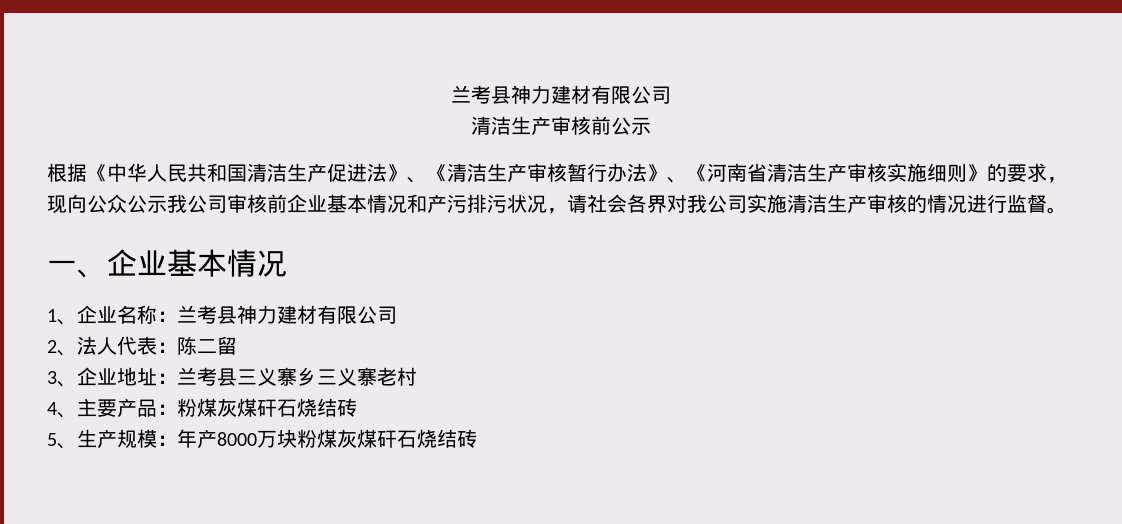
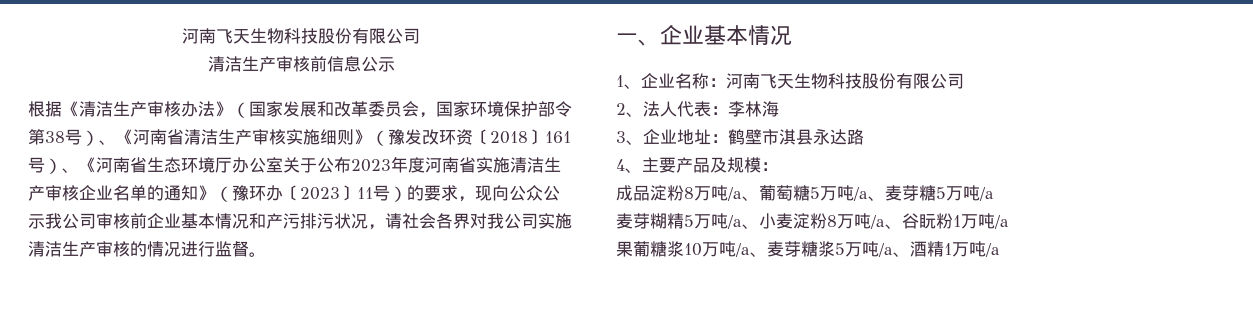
[451,85,591,104] 兰考县神力建材 -> [182,28,352,44] 河南飞天生物科技股份
(611, 125) none -> [326,56,361,72] 信息
[107,163,667,183] 中华人民共和国清洁生产促进法》、《清洁生产审核暂行办法》 -> [79,101,572,118] [28,129,99,146] 清洁生产审核办法》（国家发展和改革委员会，国家环境保护部令第38号）
(987, 173) none -> [371,129,571,146] [28,156,561,174] [28,185,407,202] （豫发改环资〔2018〕161号）、《河南省生态环境厅办公室关于公布2023年度河南省实施清洁生产审核企业名单的通知》（豫环办〔2023〕11号）
[177,305,317,324] 兰考县神力建材 -> [726,73,896,89] 河南飞天生物科技股份
[177,336,237,355] 陈二留 -> [728,101,779,117] 李林海
[177,367,417,386] [47,398,357,418] [47,429,477,449] 兰考县三义寨乡三义寨老村 // 4、主要产品：粉煤灰煤矸石烧结砖 // 5、生产规模：年产8000万块粉煤灰煤矸石烧结砖 -> [728,129,864,145] [616,157,778,173] [616,185,994,201] [616,213,1009,229] [616,241,1000,257] 鹤壁市淇县永达路 // 4、主要产品及规模： // 成品淀粉8万吨/a、葡萄糖5万吨/a、麦芽糖5万吨/a // 麦芽糊精5万吨/a、小麦淀粉8万吨/a、谷盶粉1万吨/a // 果葡糖浆10万吨/a、麦芽糖浆5万吨/a、酒精1万吨/a

